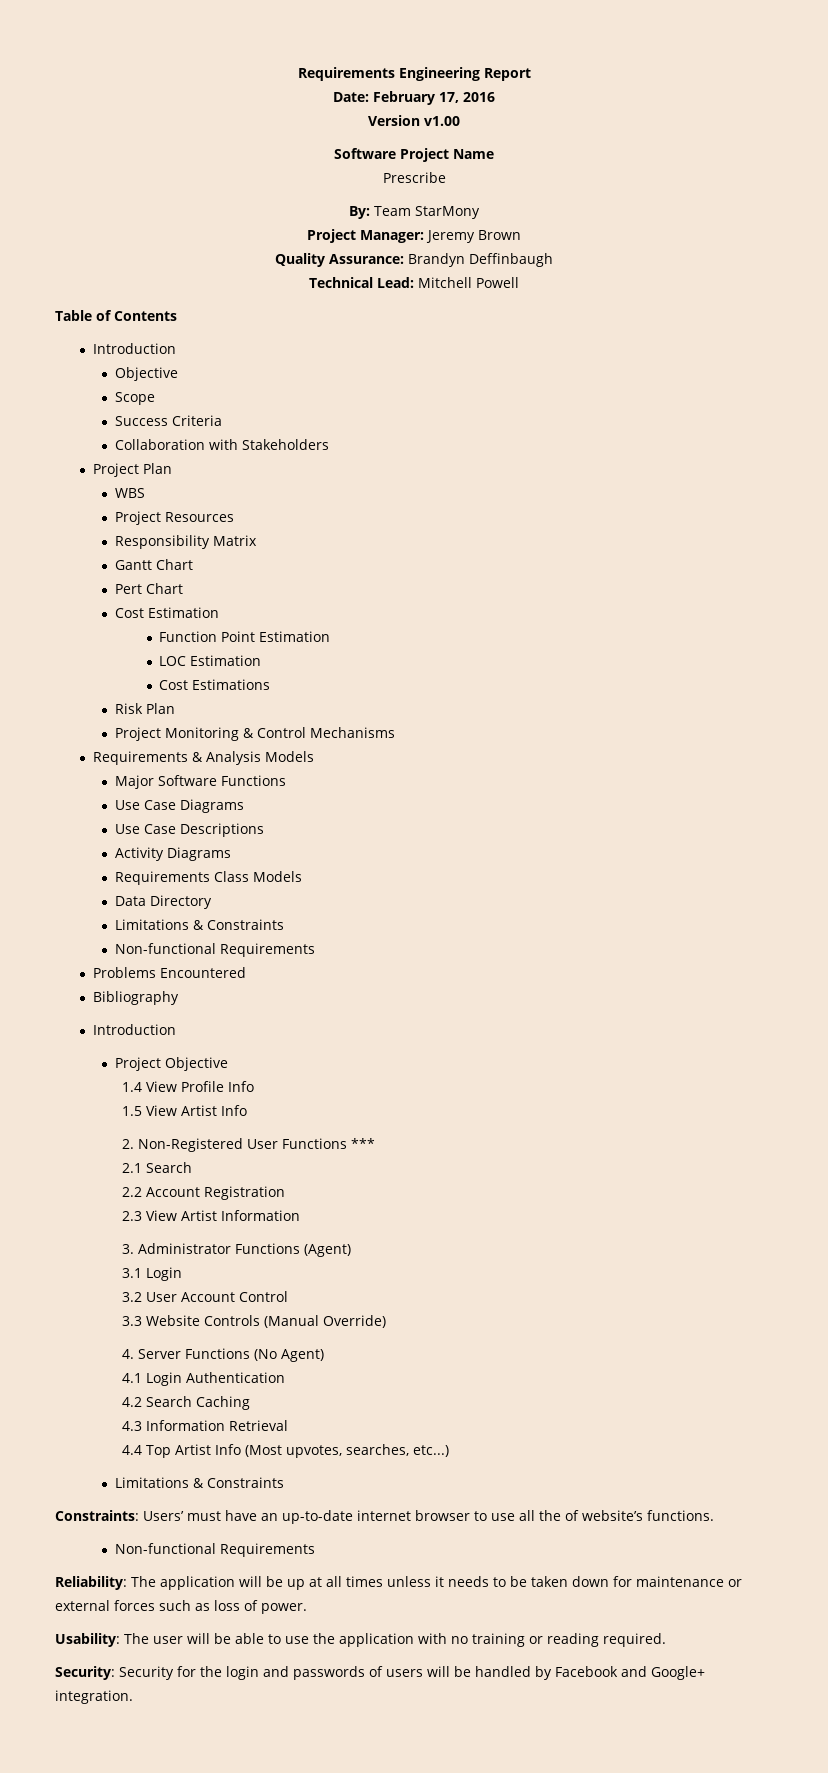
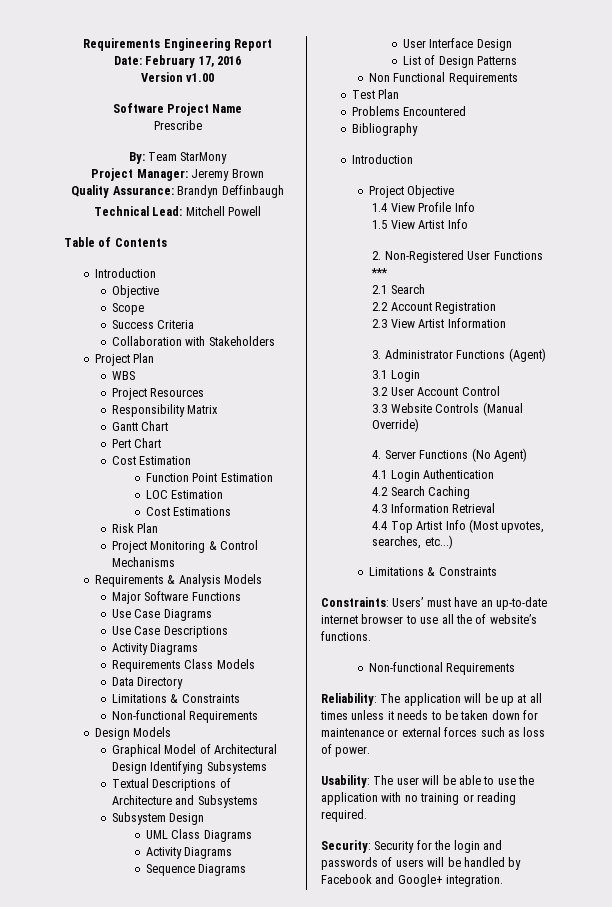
(315, 950) none -> [94,727,172,740] [112,744,278,757] [112,761,267,774] [112,778,231,791] [112,795,258,808] [112,812,205,825] [145,829,252,842] [145,847,233,859] [145,864,247,876] [402,38,512,51] [402,55,517,68] [369,72,518,85] [351,89,400,99] // Design Models // Graphical Model of Architectural Design Identifying Subsystems // Textual Descriptions of Architecture and Subsystems // Subsystem Design // UML Class Diagrams // Activity Diagrams // Sequence Diagrams // User Interface Design // List of Design Patterns // Non Functional Requirements // Test Plan

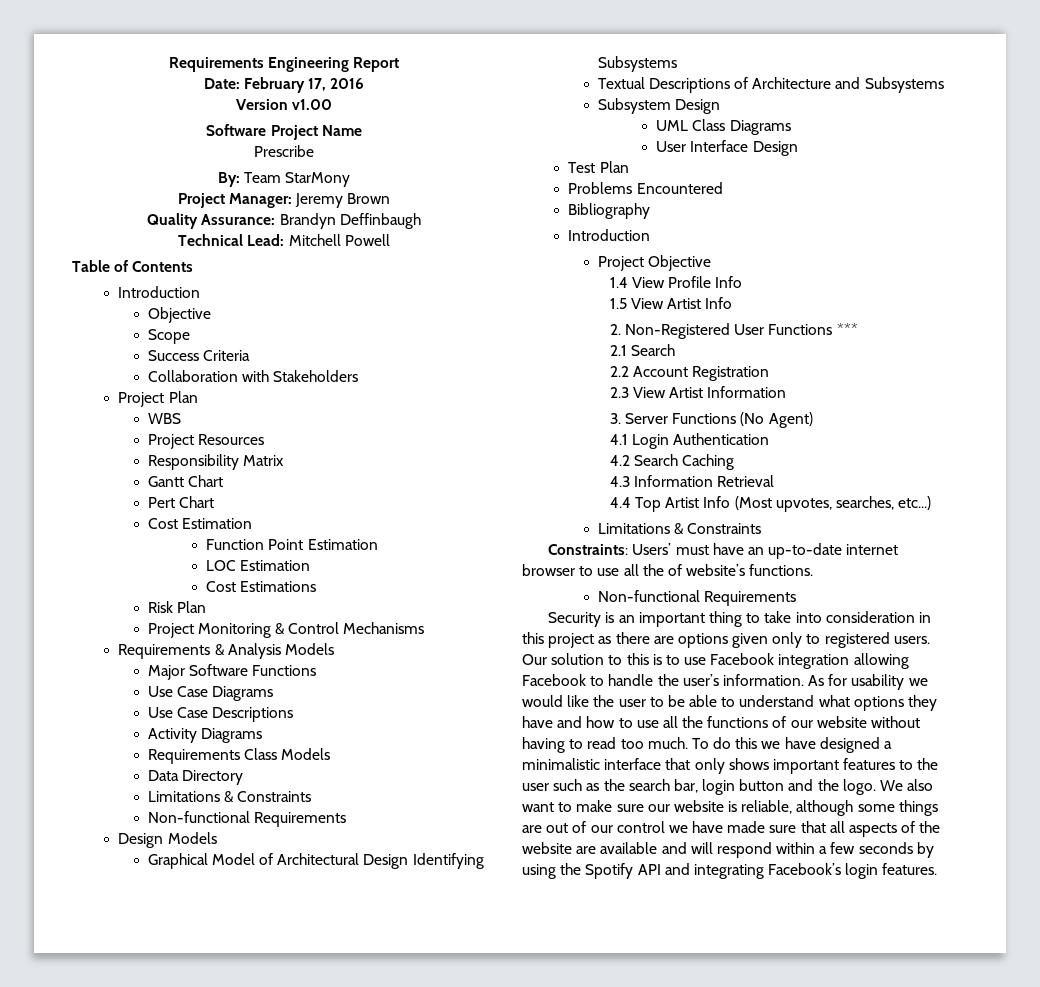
[145,847,233,859] [145,864,247,876] // Activity Diagrams // Sequence Diagrams -> (791, 127) none
[402,55,517,68] [369,72,518,85] // List of Design Patterns // Non Functional Requirements -> (798, 148) none
[384,348,546,362] [372,370,420,382] [372,386,500,396] [372,402,523,416] [372,418,420,432] [372,450,382,459] Administrator Functions (Agent) // 3.1 Login // 3.2 User Account Control // 3.3 Website Controls (Manual Override) // 4. -> (621, 418) none
[321,693,542,706] [320,710,538,720] [321,727,546,737] [321,744,371,757] [321,775,534,788] [321,792,516,805] [321,809,367,822] [321,840,502,853] [321,857,522,870] [321,874,504,887] Reliability: The application will be up at all times unless it needs to be taken down for maintenance or external forces such as loss of power. // Usability: The user will be able to use the application with no training or reading required. // Security: Security for the login and passwords of users will be handled by Facebook and Google+ integration. -> [548,611,931,627] [522,632,930,648] [522,653,909,669] [522,674,928,690] [522,695,938,711] [522,716,921,728] [522,737,893,753] [522,758,939,774] [522,779,934,795] [522,800,938,816] [522,821,941,837] [522,842,934,858] [522,863,938,879] Security is an important thing to take into consideration in this project as there are options given only to registered users. Our solution to this is to use Facebook integration allowing Facebook to handle the user’s information. As for usability we would like the user to be able to understand what options they have and how to use all the functions of our website without having to read too much. To do this we have designed a minimalistic interface that only shows important features to the user such as the search bar, login button and the logo. We also want to make sure our website is reliable, although some things are out of our control we have made sure that all aspects of the website are available and will respond within a few seconds by using the Spotify API and integrating Facebook’s login features.

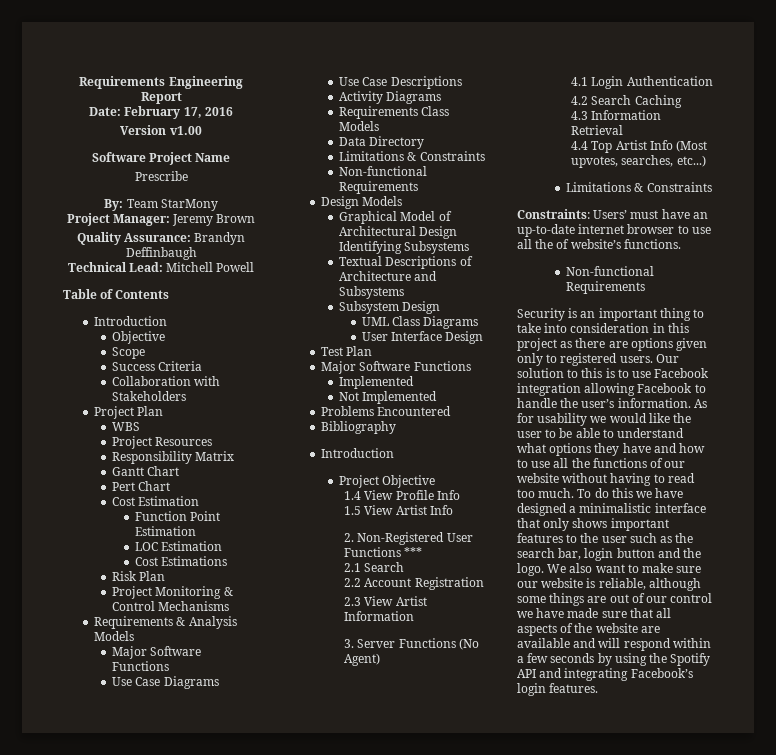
(629, 167) none -> [321,361,471,374] [339,376,415,389] [339,391,438,404] // Major Software Functions // Implemented // Not Implemented

